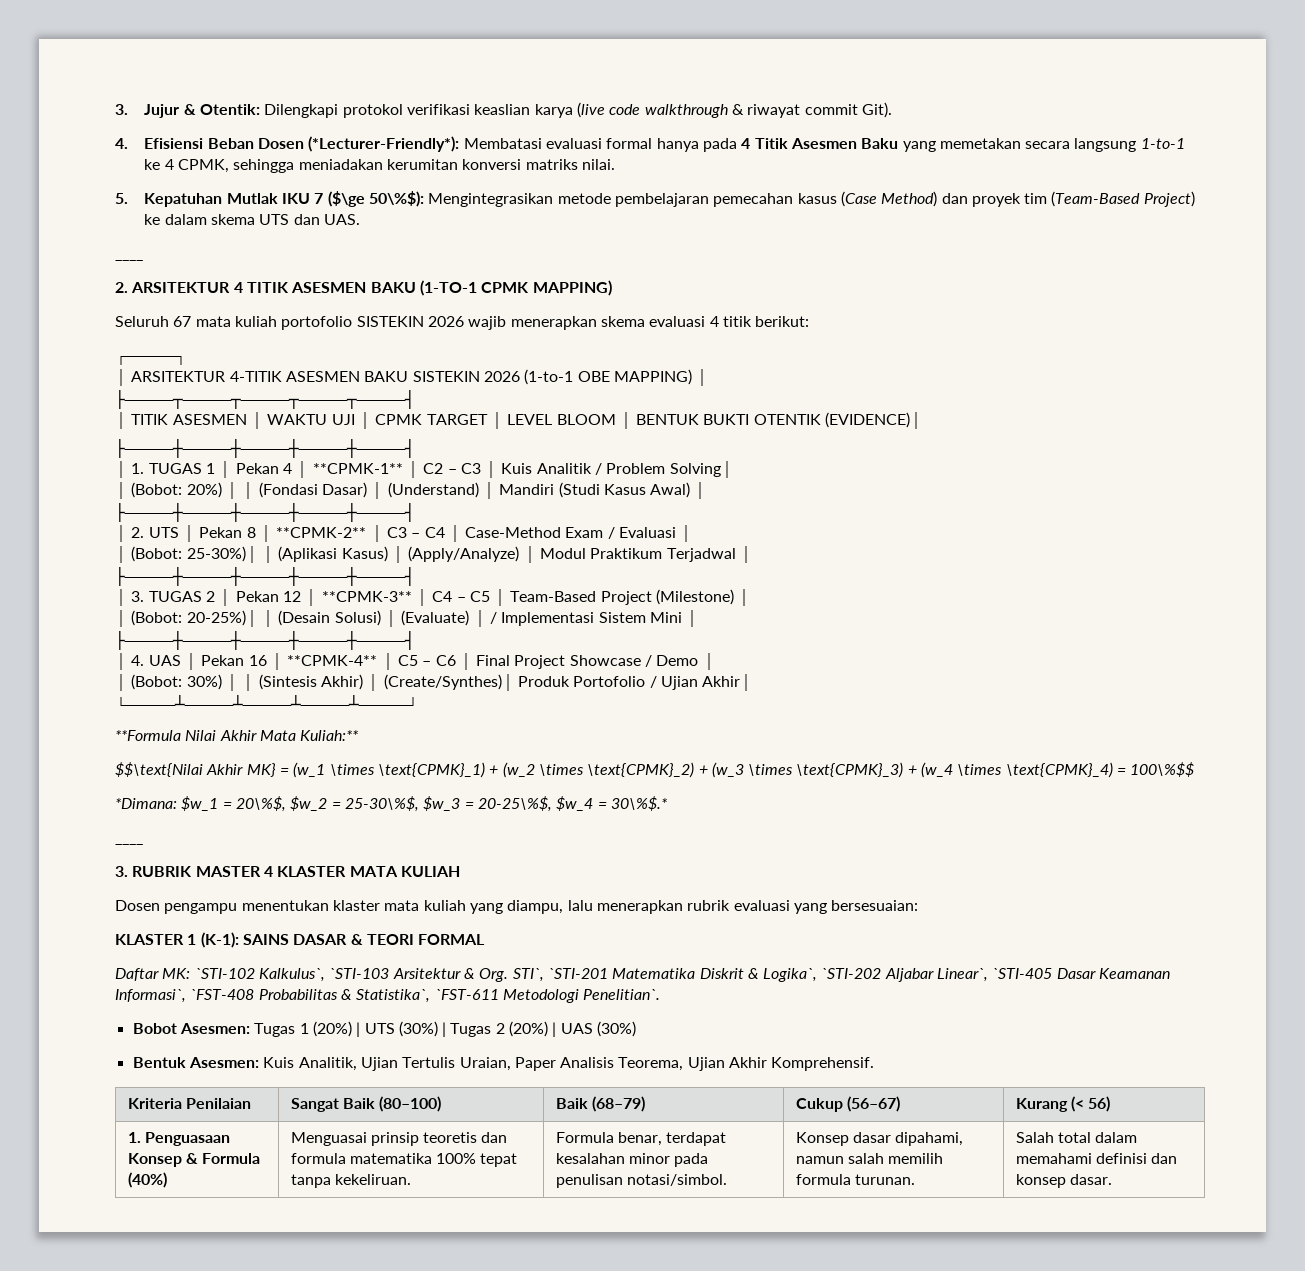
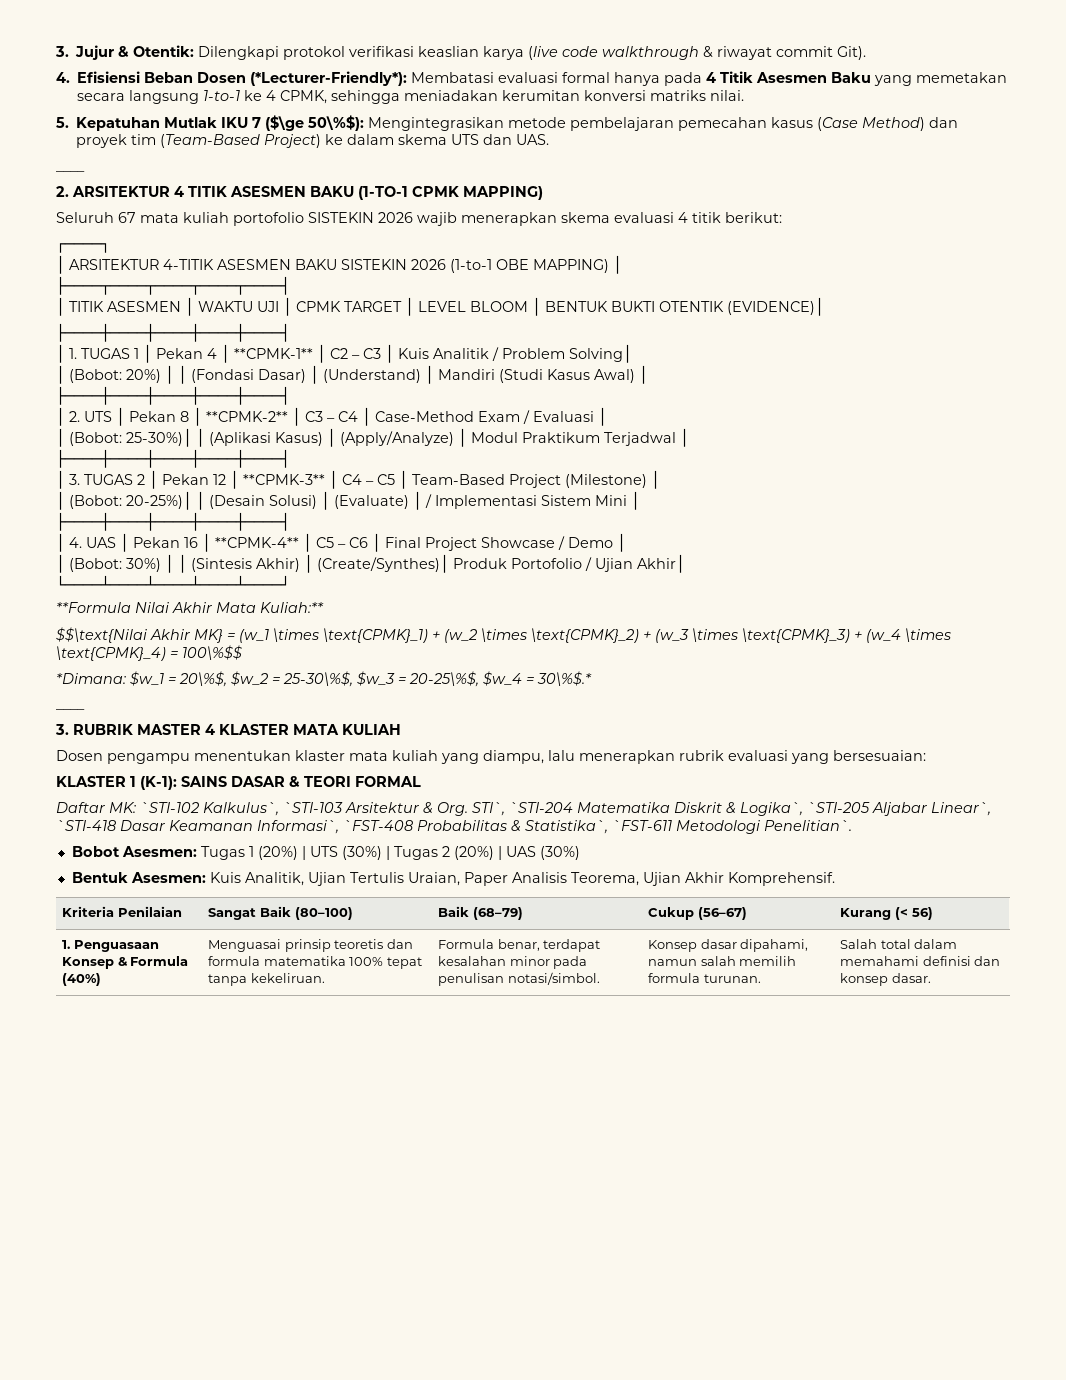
[547,968,608,979] `STI-201 -> [509,802,573,813] `STI-204
[821,968,882,979] `STI-202 -> [807,802,870,813] `STI-205
[992,968,1053,979] `STI-405 -> [56,820,116,831] `STI-418

